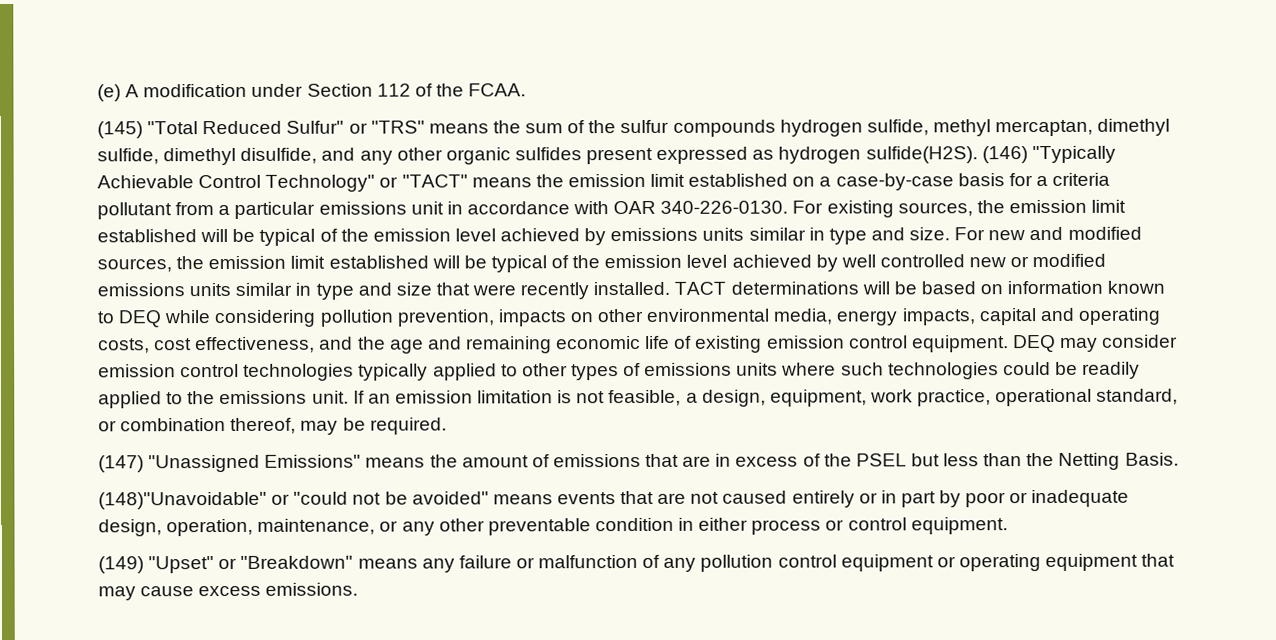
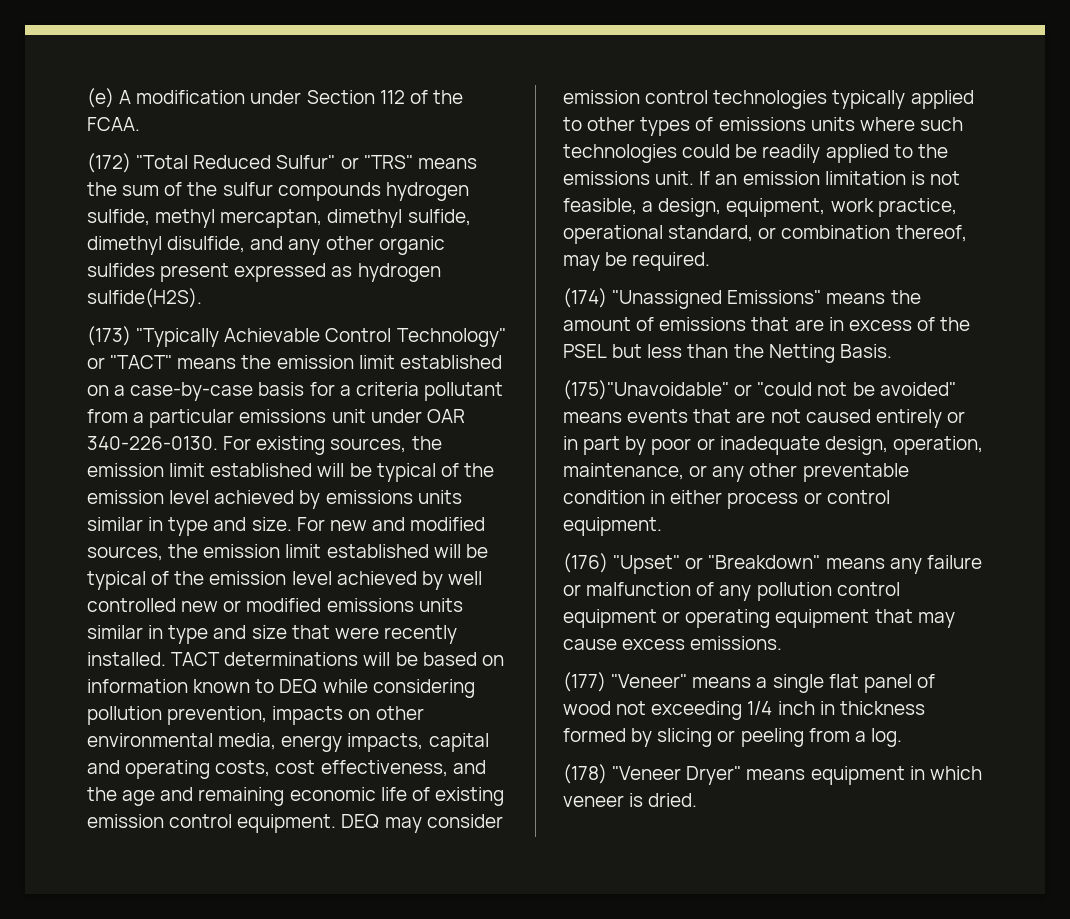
[97,121,143,139] (145) -> [87,153,131,173] (172)
[981,146,1028,164] (146) -> [87,326,131,346] // (173)
[446,201,610,215] in accordance with -> [370,409,422,423] under
[98,455,144,473] (147) -> [563,288,607,308] (174)
[98,491,267,510] (148)"Unavoidable" -> [563,380,729,400] (175)"Unavoidable"
[98,556,144,574] (149) -> [563,553,608,573] (176)
(359, 589) none -> [563,672,935,693] [563,701,925,720] [563,728,902,747] [563,764,982,785] [563,793,698,807] // (177) "Veneer" means a single flat panel of wood not exceeding 1/4 inch in thickness formed by slicing or peeling from a log. // (178) "Veneer Dryer" means equipment in which veneer is dried.

